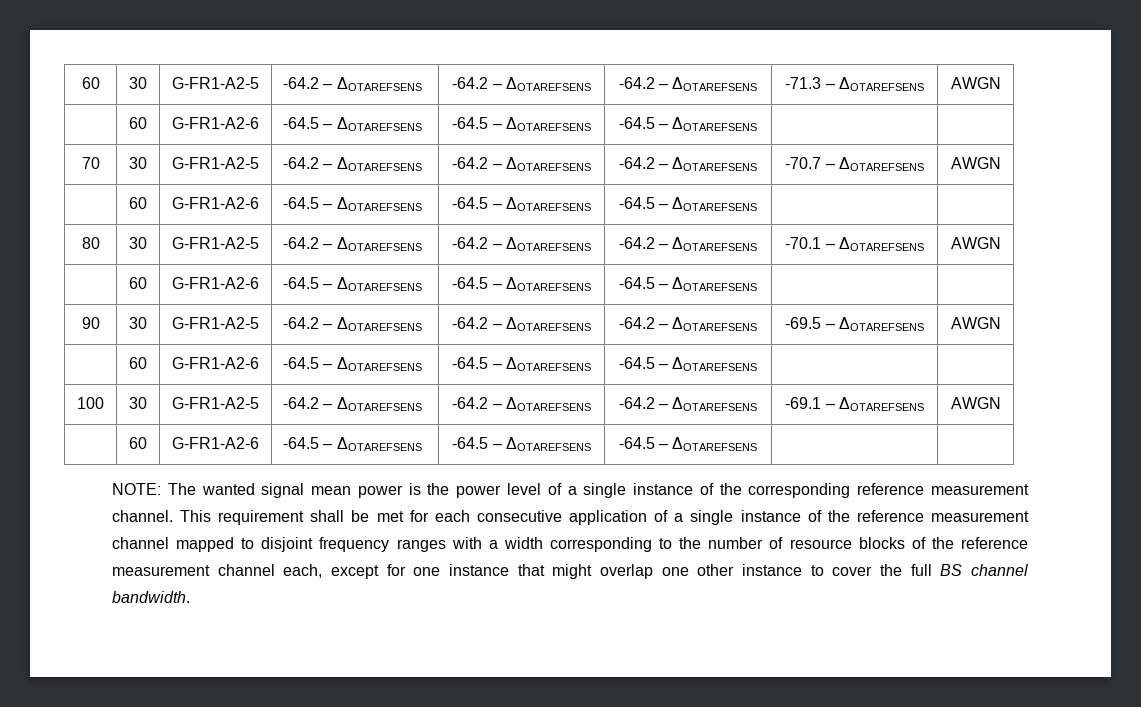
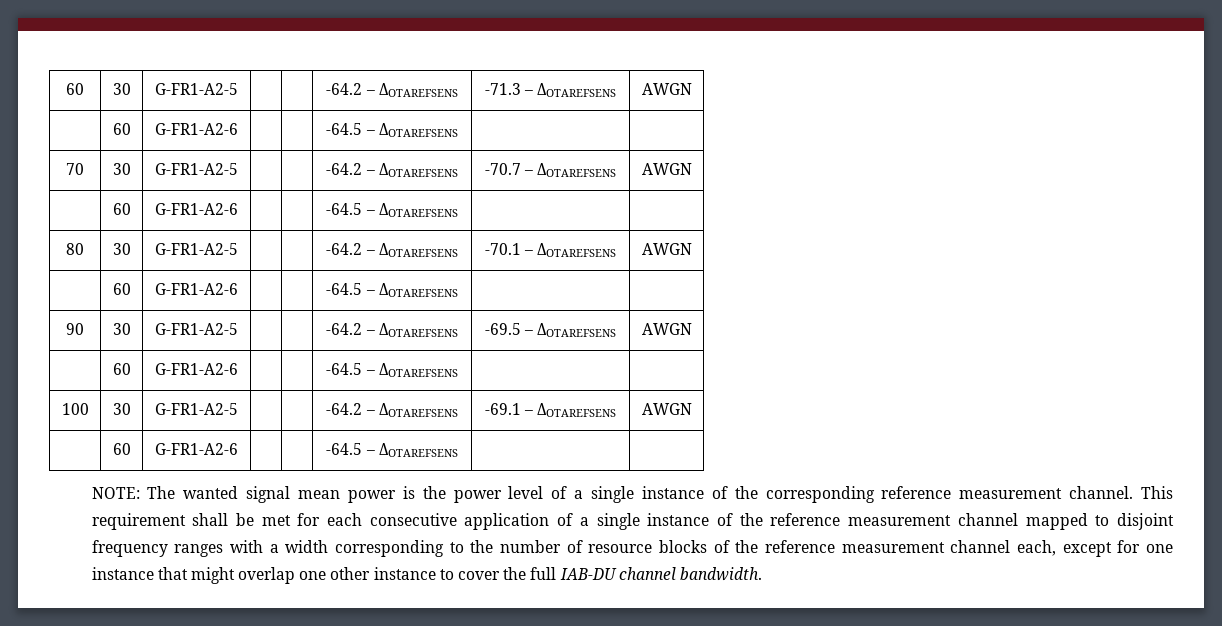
[283,77,422,91] [452,77,591,91] -64.2 – ΔOTAREFSENS | -64.2 – ΔOTAREFSENS -> (238, 89) |
[283,117,422,131] [452,117,591,131] -64.5 – ΔOTAREFSENS | -64.5 – ΔOTAREFSENS -> (238, 129) |
[283,157,422,171] [452,157,591,171] -64.2 – ΔOTAREFSENS | -64.2 – ΔOTAREFSENS -> (238, 169) |
[283,197,422,211] [452,197,591,211] -64.5 – ΔOTAREFSENS | -64.5 – ΔOTAREFSENS -> (238, 209) |
[283,237,422,251] [452,237,591,251] -64.2 – ΔOTAREFSENS | -64.2 – ΔOTAREFSENS -> (238, 249) |
[283,277,422,291] [452,277,591,291] -64.5 – ΔOTAREFSENS | -64.5 – ΔOTAREFSENS -> (238, 289) |
[283,317,422,331] [452,317,591,331] -64.2 – ΔOTAREFSENS | -64.2 – ΔOTAREFSENS -> (238, 329) |
[283,357,422,371] [452,357,591,371] -64.5 – ΔOTAREFSENS | -64.5 – ΔOTAREFSENS -> (238, 369) |
[283,397,422,411] [452,397,591,411] -64.2 – ΔOTAREFSENS | -64.2 – ΔOTAREFSENS -> (238, 409) |
[283,437,422,451] [452,437,591,451] -64.5 – ΔOTAREFSENS | -64.5 – ΔOTAREFSENS -> (238, 449) |
[940,564,963,576] BS -> [559,568,617,580] IAB-DU

